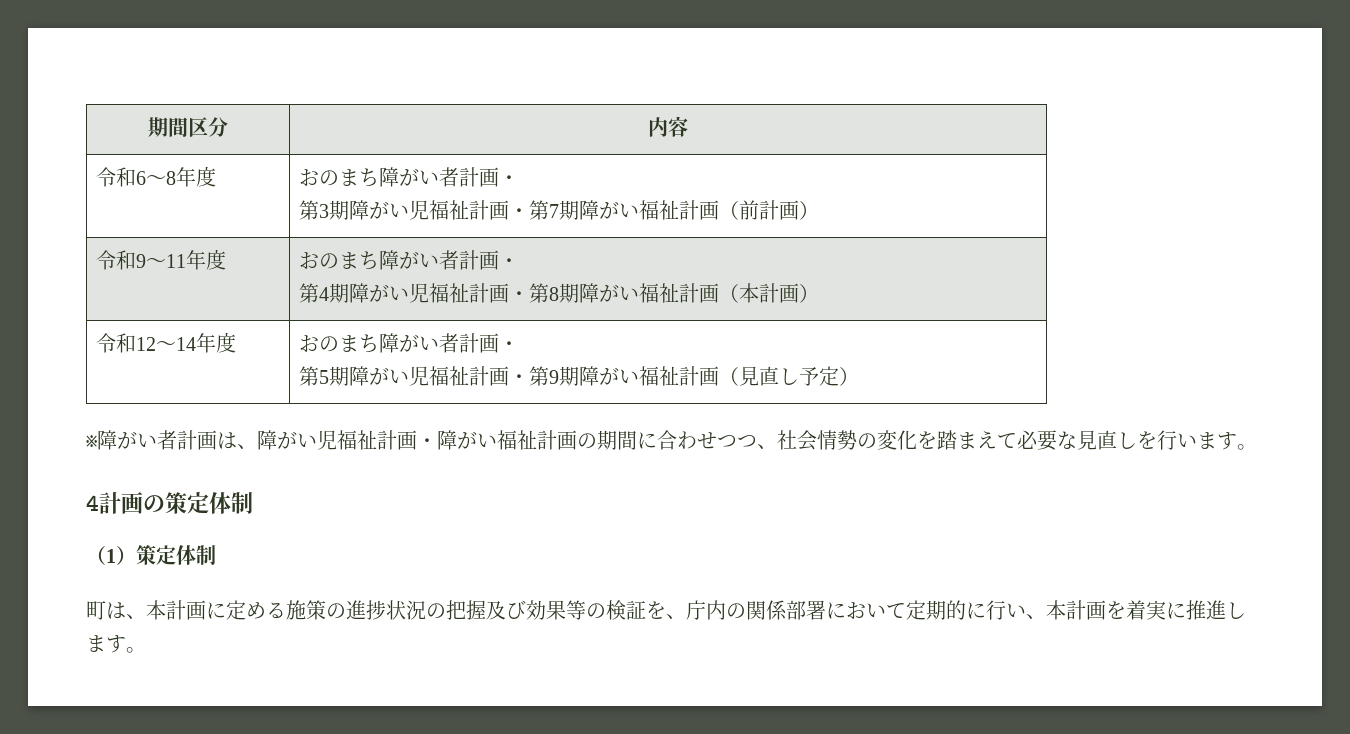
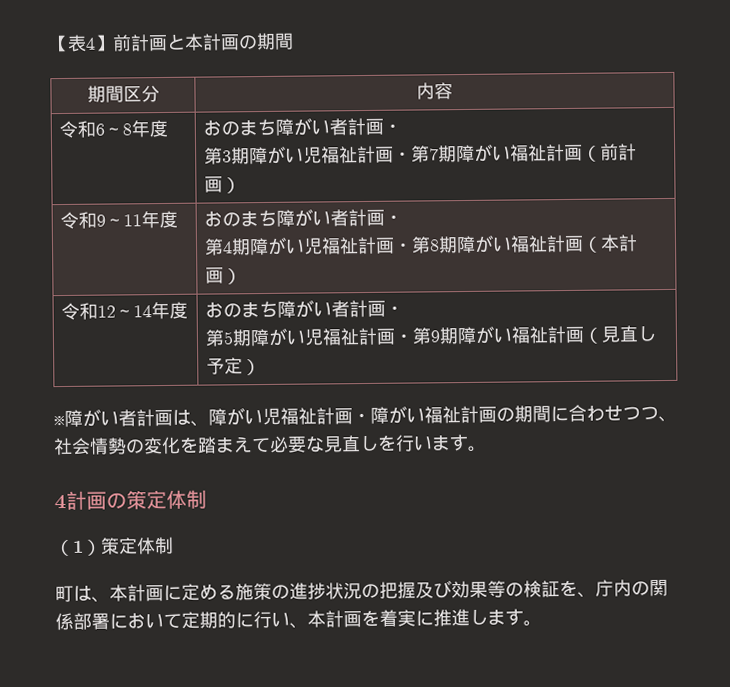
(148, 127) none -> [49,32,294,53] 【表4】前計画と本計画の期間 //

